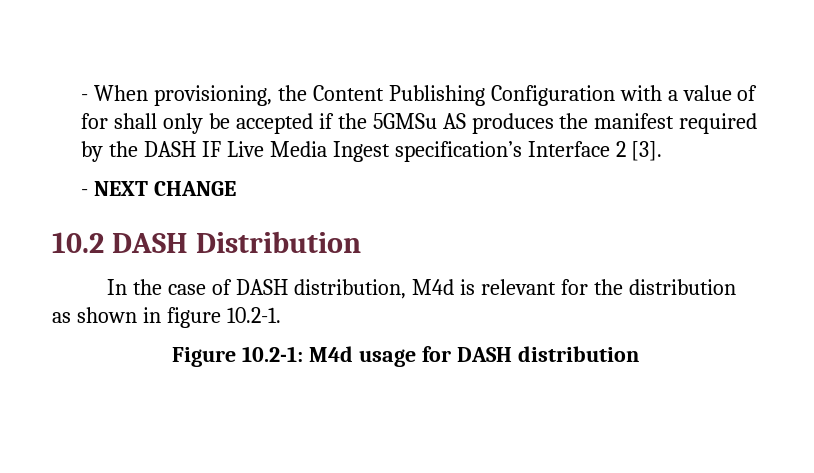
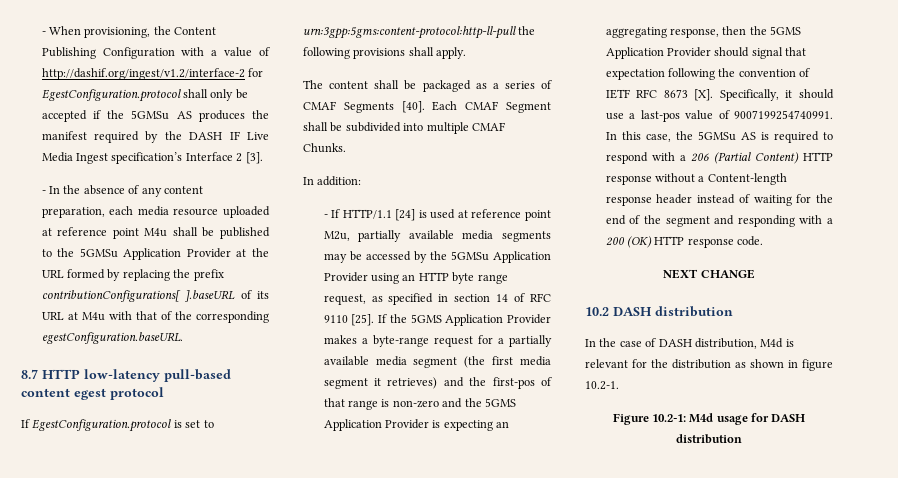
[81,113,109,129] for -> [41,68,264,80] [41,89,181,102] http://dashif.org/ingest/v1.2/interface-2 for EgestConfiguration.protocol
(89, 192) none -> [49,185,203,197] [41,206,270,218] [41,227,270,239] [41,248,269,260] [41,269,224,281] [41,290,269,302] [41,311,269,323] [41,332,183,344] [21,369,231,382] [21,387,164,400] [21,419,214,432] [303,26,536,39] [303,47,467,59] [303,80,552,92] [303,101,551,113] [303,122,505,134] [303,143,346,153] [303,176,362,186] [323,209,551,221] [323,230,551,242] [323,251,551,263] [323,272,508,284] [323,293,551,305] [323,314,551,326] [323,335,552,347] [323,356,551,368] [323,377,552,389] [323,398,516,410] [323,419,510,431] [605,26,802,38] [605,47,807,59] [605,68,811,80] [605,89,834,101] [605,110,833,122] [605,131,833,143] [605,152,833,164] [605,173,787,185] [605,194,833,206] [605,215,833,227] [605,236,764,248] In the absence of any content preparation, each media resource uploaded at reference point M4u shall be published to the 5GMSu Application Provider at the URL formed by replacing the prefix contributionConfigurations[ ].baseURL of its URL at M4u with that of the corresponding egestConfiguration.baseURL. // 8.7 HTTP low-latency pull-based content egest protocol // If EgestConfiguration.protocol is set to urn:3gpp:5gms:content-protocol:http-ll-pull the following provisions shall apply. // The content shall be packaged as a series of CMAF Segments [40]. Each CMAF Segment shall be subdivided into multiple CMAF Chunks. // In addition: // - If HTTP/1.1 [24] is used at reference point M2u, partially available media segments may be accessed by the 5GMSu Application Provider using an HTTP byte range request, as specified in section 14 of RFC 9110 [25]. If the 5GMS Application Provider makes a byte-range request for a partially available media segment (the first media segment it retrieves) and the first-pos of that range is non-zero and the 5GMS Application Provider is expecting an aggregating response, then the 5GMS Application Provider should signal that expectation following the convention of IETF RFC 8673 [X]. Specifically, it should use a last-pos value of 9007199254740991. In this case, the 5GMSu AS is required to respond with a 206 (Partial Content) HTTP response without a Content-length response header instead of waiting for the end of the segment and responding with a 200 (OK) HTTP response code. //
[195,231,361,253] Distribution -> [655,306,733,317] distribution

